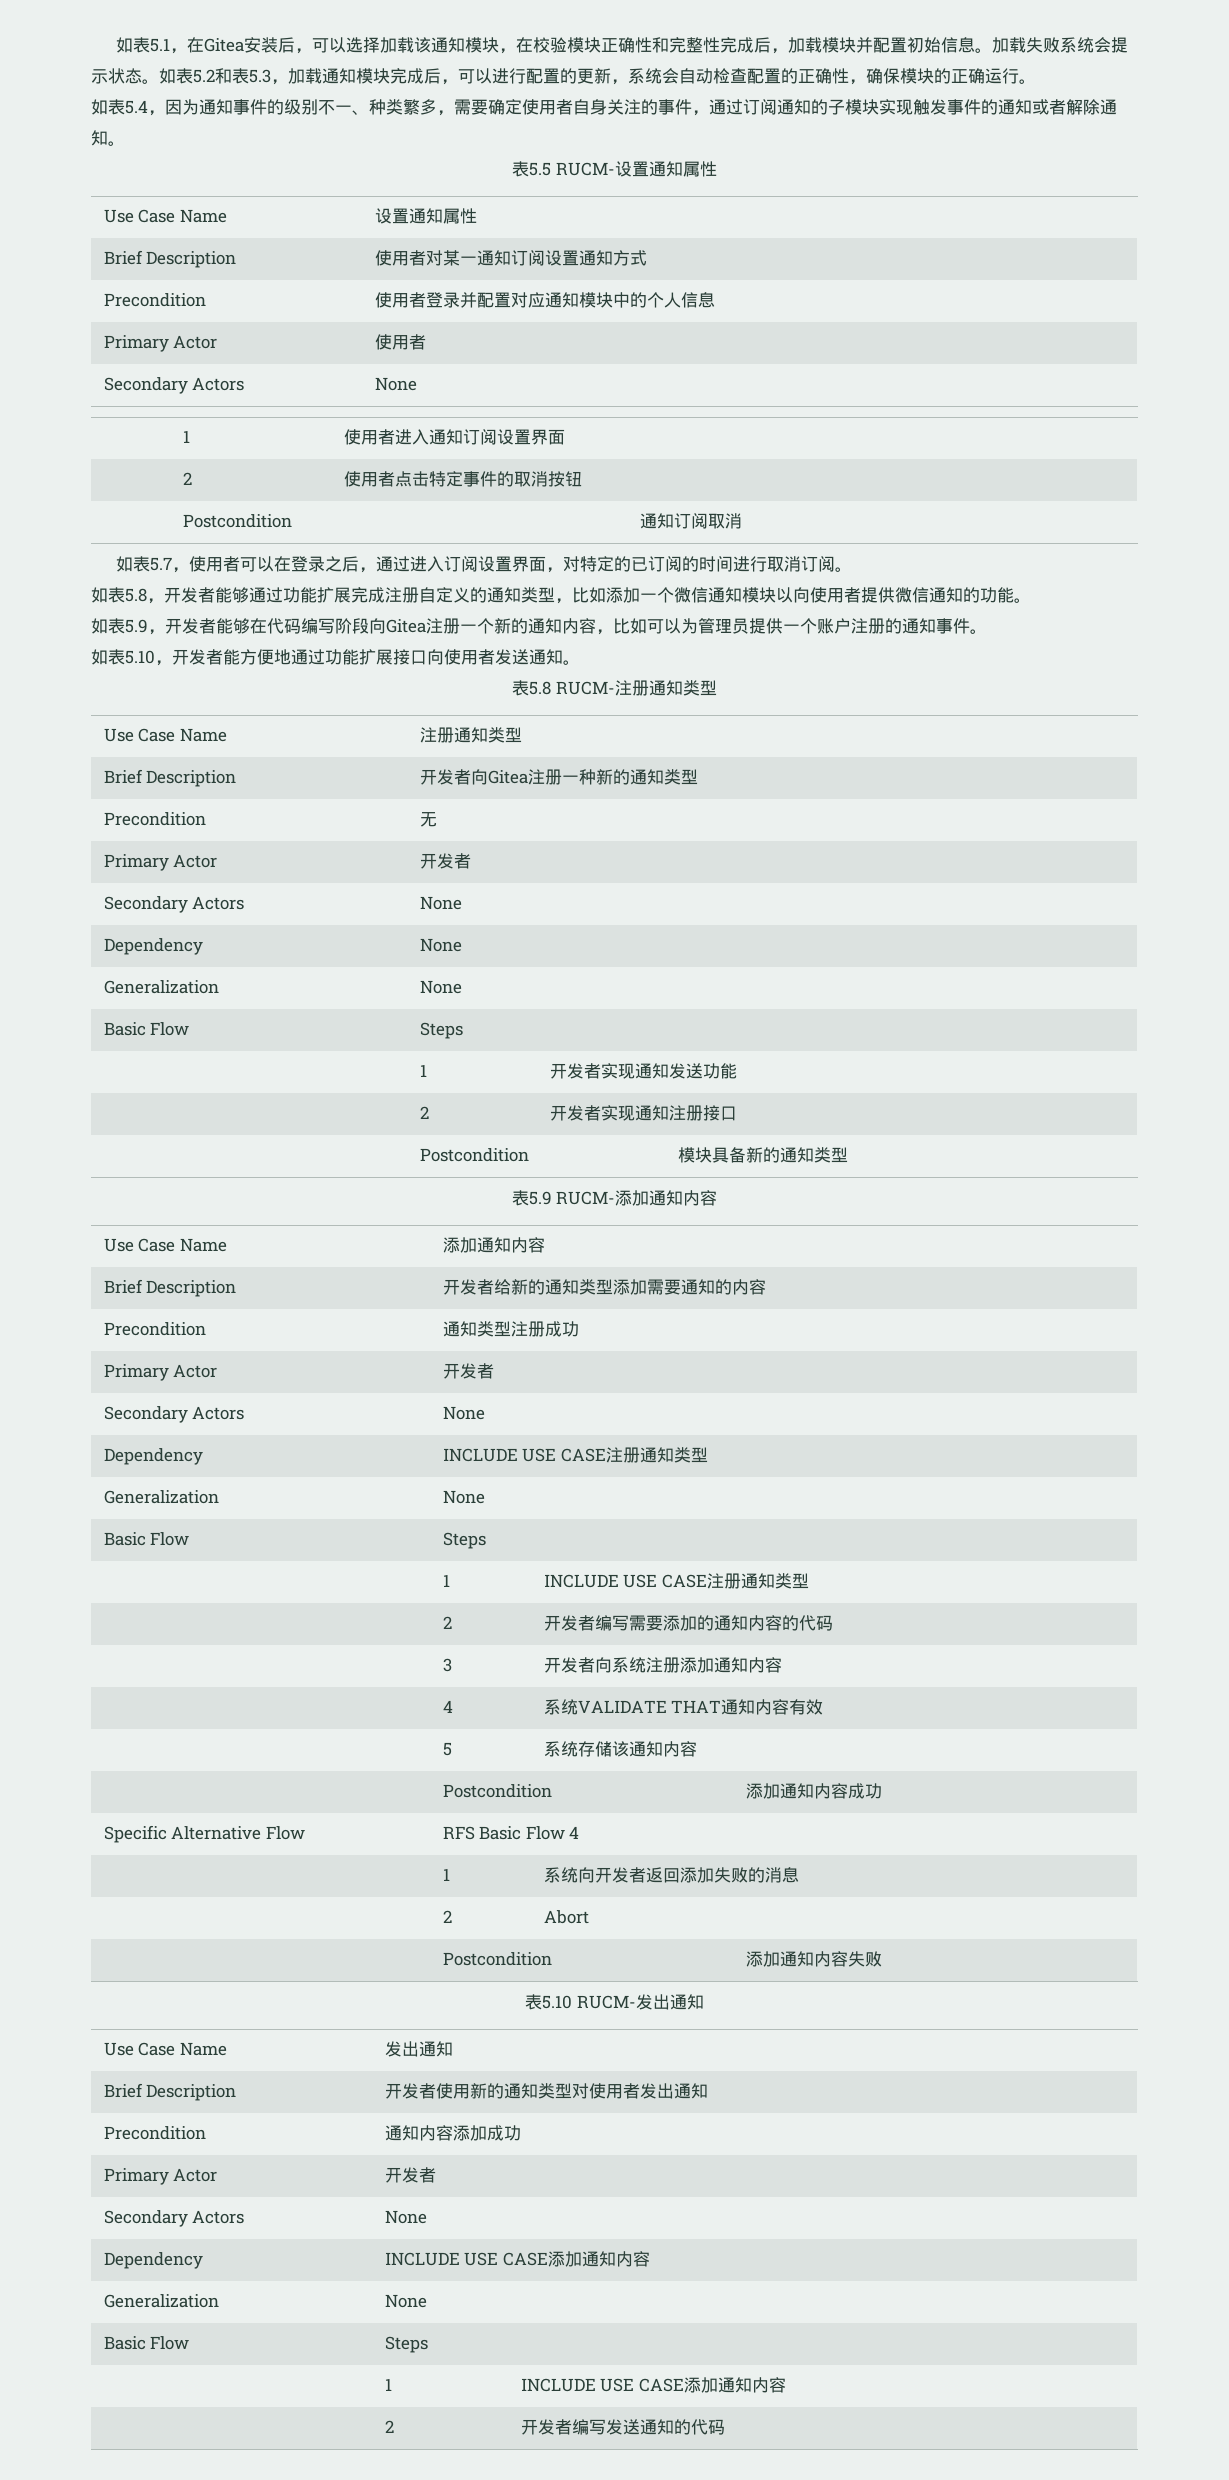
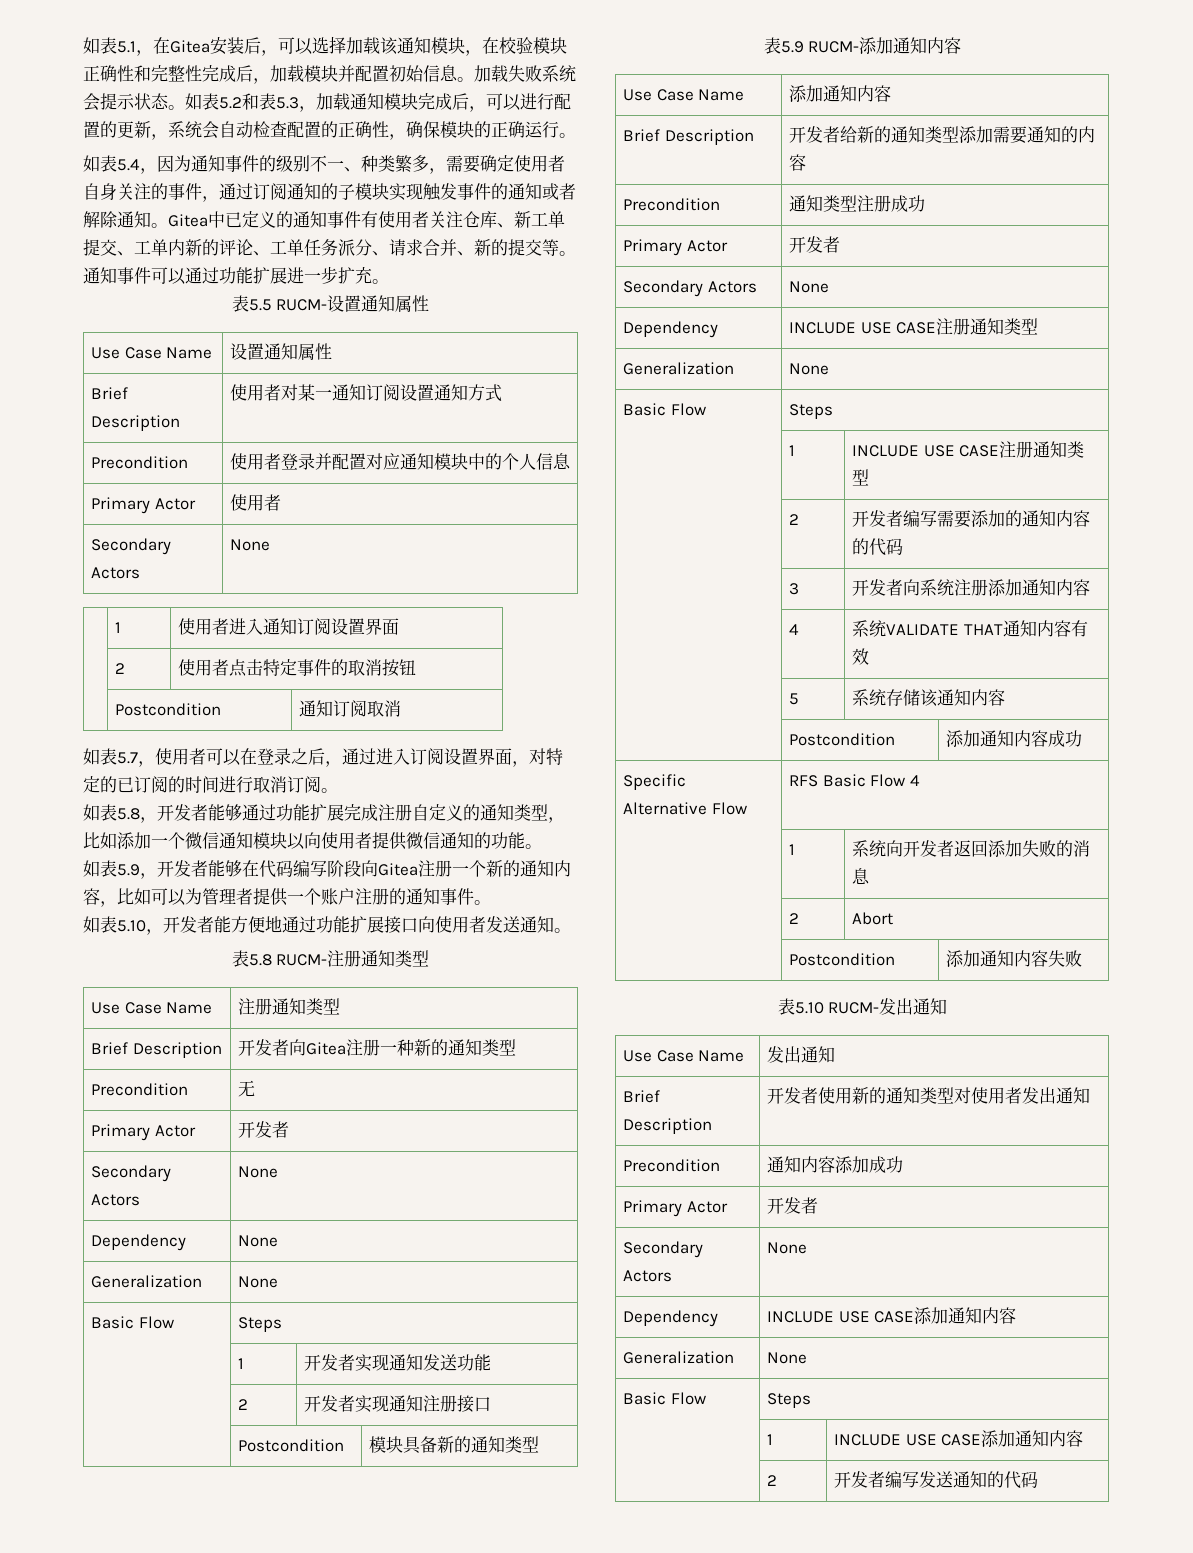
(125, 143) none -> [168,211,565,228] [83,239,576,256] [83,266,389,285] Gitea中已定义的通知事件有使用者关注仓库、新工单提交、工单内新的评论、工单任务派分、请求合并、新的提交等。通知事件可以通过功能扩展进一步扩充。
[732,618,749,634] 员 -> [236,888,253,905] 者

